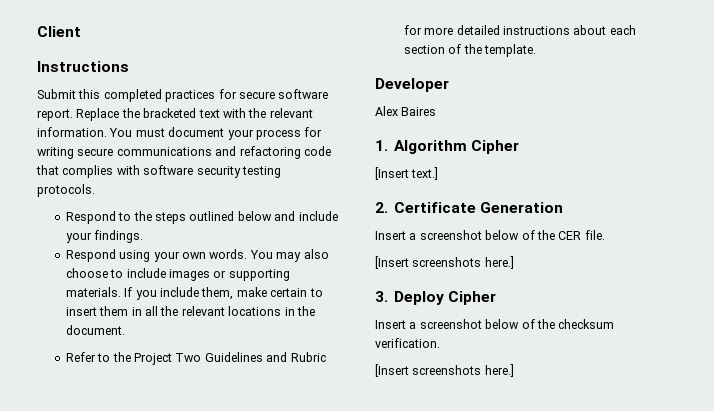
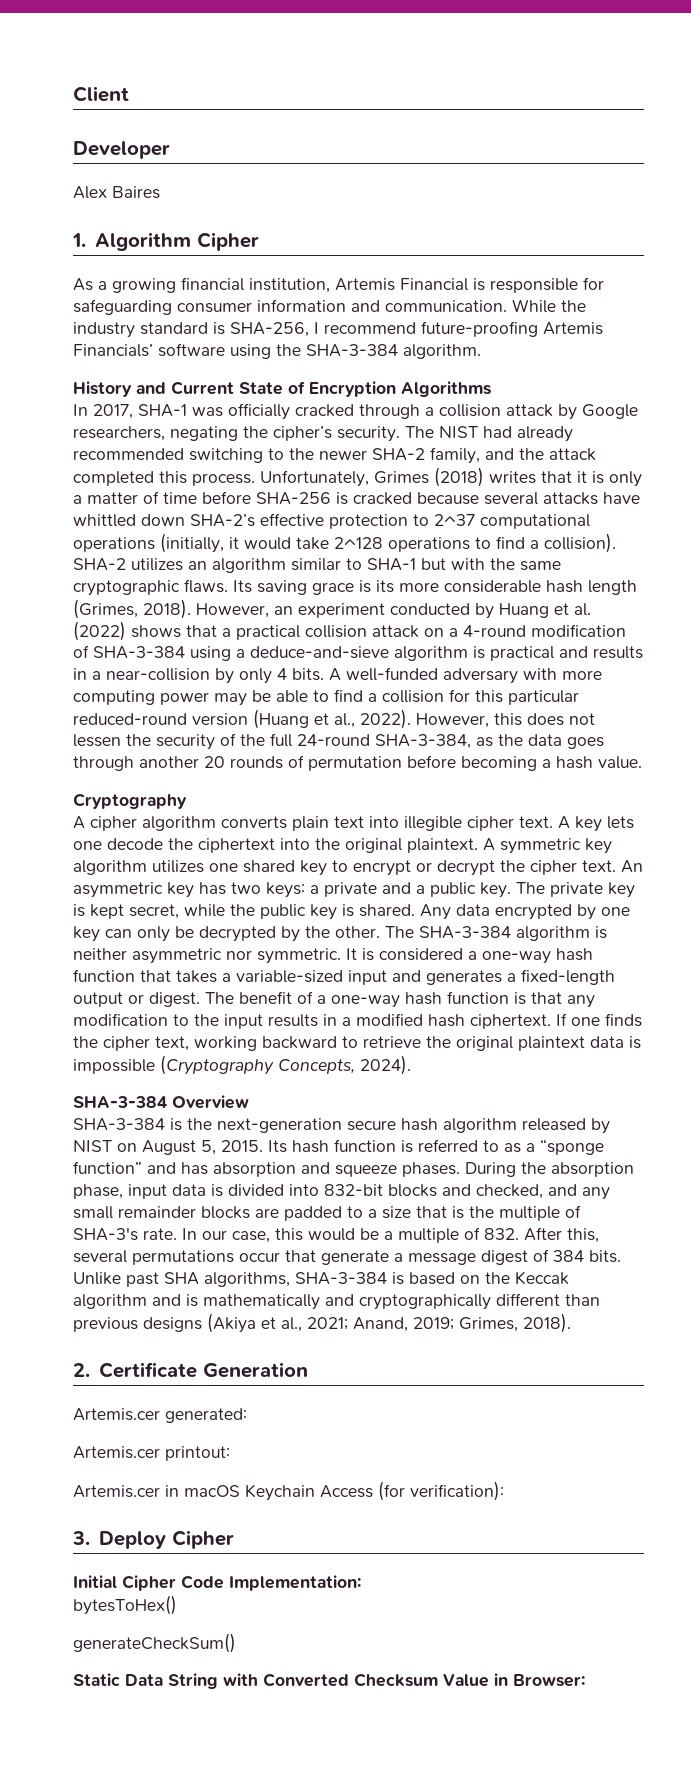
[37,61,129,72] [37,89,329,102] [37,108,313,121] [37,127,323,140] [37,146,331,159] [36,165,281,178] [37,184,95,197] [65,211,338,224] [65,230,144,243] [65,249,329,262] [65,268,290,281] [65,287,323,300] [65,306,315,316] [65,325,125,335] [65,352,326,365] [403,25,636,35] [403,44,537,57] // Instructions // Submit this completed practices for secure software report. Replace the bracketed text with the relevant information. You must document your process for writing secure communications and refactoring code that complies with software security testing protocols. // Respond to the steps outlined below and include your findings. // Respond using your own words. You may also choose to include images or supporting materials. If you include them, make certain to insert them in all the relevant locations in the document. // Refer to the Project Two Guidelines and Rubric for more detailed instructions about each section of the template. -> (129, 94) none
[375,167,439,180] [375,202,564,213] [375,230,605,240] [375,256,514,269] [375,291,497,305] [375,319,615,329] [375,338,440,348] [375,364,514,377] [Insert text.] // 2. Certificate Generation // Insert a screenshot below of the CER file. // [Insert screenshots here.] // 3. Deploy Cipher // Insert a screenshot below of the checksum verification. // [Insert screenshots here.] -> [73,277,604,293] [73,299,586,315] [73,321,603,338] [73,343,481,359] [73,381,491,397] [73,403,638,420] [73,426,573,442] [73,447,596,464] [73,467,642,487] [73,491,640,505] [73,513,590,529] [73,533,616,553] [73,558,561,573] [73,579,637,596] [73,599,591,619] [73,621,626,641] [73,645,643,661] [73,667,602,684] [73,689,579,706] [73,709,595,729] [73,733,604,750] [73,755,642,771] [73,793,187,809] [73,816,634,832] [73,838,612,854] [73,860,643,876] [73,882,635,898] [73,904,630,920] [73,926,607,942] [73,948,593,964] [73,969,615,985] [73,991,595,1008] [73,1013,642,1029] [73,1036,641,1051] [73,1055,411,1075] [73,1095,249,1109] [73,1118,610,1134] [73,1139,604,1155] [73,1161,634,1177] [73,1184,610,1200] [73,1205,581,1221] [73,1227,599,1243] [73,1249,621,1265] [73,1271,569,1287] [73,1293,600,1310] [73,1313,571,1333] [73,1362,308,1378] [73,1408,247,1423] [73,1446,230,1461] [73,1481,504,1501] [72,1530,234,1549] [73,1575,361,1591] [73,1595,177,1615] [73,1633,236,1653] [73,1673,585,1689] As a growing financial institution, Artemis Financial is responsible for safeguarding consumer information and communication. While the industry standard is SHA-256, I recommend future-proofing Artemis Financials’ software using the SHA-3-384 algorithm. // History and Current State of Encryption Algorithms // In 2017, SHA-1 was officially cracked through a collision attack by Google researchers, negating the cipher’s security. The NIST had already recommended switching to the newer SHA-2 family, and the attack completed this process. Unfortunately, Grimes (2018) writes that it is only a matter of time before SHA-256 is cracked because several attacks have whittled down SHA-2’s effective protection to 2^37 computational operations (initially, it would take 2^128 operations to find a collision). SHA-2 utilizes an algorithm similar to SHA-1 but with the same cryptographic flaws. Its saving grace is its more considerable hash length (Grimes, 2018). However, an experiment conducted by Huang et al. (2022) shows that a practical collision attack on a 4-round modification of SHA-3-384 using a deduce-and-sieve algorithm is practical and results in a near-collision by only 4 bits. A well-funded adversary with more computing power may be able to find a collision for this particular reduced-round version (Huang et al., 2022). However, this does not lessen the security of the full 24-round SHA-3-384, as the data goes through another 20 rounds of permutation before becoming a hash value. // Cryptography // A cipher algorithm converts plain text into illegible cipher text. A key lets one decode the ciphertext into the original plaintext. A symmetric key algorithm utilizes one shared key to encrypt or decrypt the cipher text. An asymmetric key has two keys: a private and a public key. The private key is kept secret, while the public key is shared. Any data encrypted by one key can only be decrypted by the other. The SHA-3-384 algorithm is neither asymmetric nor symmetric. It is considered a one-way hash function that takes a variable-sized input and generates a fixed-length output or digest. The benefit of a one-way hash function is that any modification to the input results in a modified hash ciphertext. If one finds the cipher text, working backward to retrieve the original plaintext data is impossible (Cryptography Concepts, 2024). // SHA-3-384 Overview // SHA-3-384 is the next-generation secure hash algorithm released by NIST on August 5, 2015. Its hash function is referred to as a “sponge function” and has absorption and squeeze phases. During the absorption phase, input data is divided into 832-bit blocks and checked, and any small remainder blocks are padded to a size that is the multiple of SHA-3's rate. In our case, this would be a multiple of 832. After this, several permutations occur that generate a message digest of 384 bits. Unlike past SHA algorithms, SHA-3-384 is based on the Keccak algorithm and is mathematically and cryptographically different than previous designs (Akiya et al., 2021; Anand, 2019; Grimes, 2018). // 2. Certificate Generation // Artemis.cer generated: // Artemis.cer printout: // Artemis.cer in macOS Keychain Access (for verification): // 3. Deploy Cipher // Initial Cipher Code Implementation: // bytesToHex() // generateCheckSum() // Static Data String with Converted Checksum Value in Browser:

